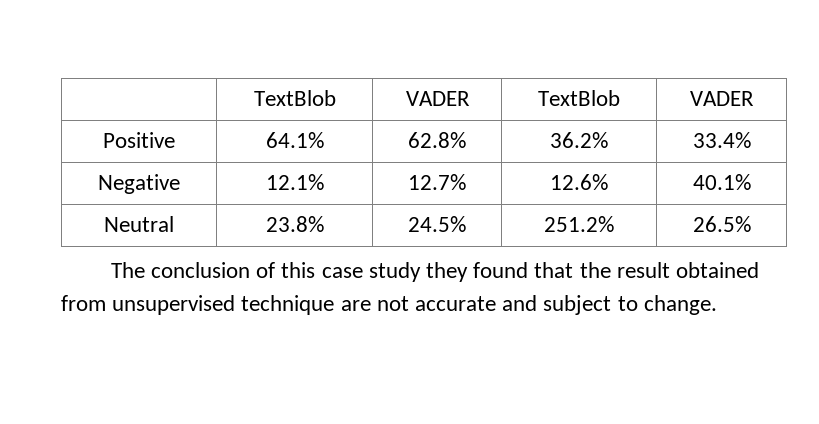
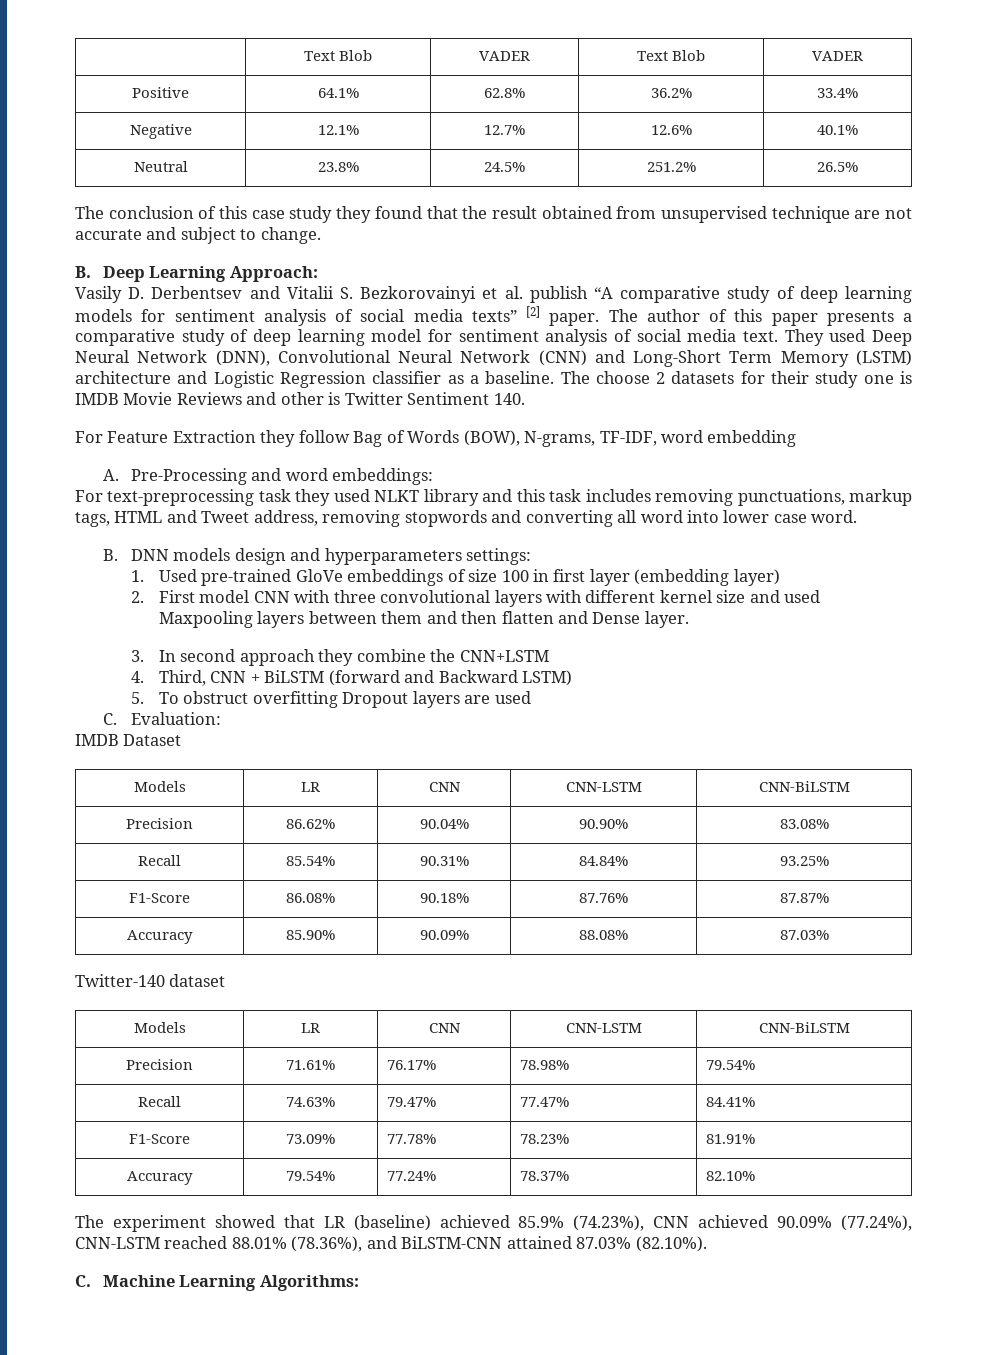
[253,90,336,106] | TextBlob -> [303,50,373,61] | Text Blob
[538,90,620,106] TextBlob -> [636,50,706,61] Text Blob
(717, 305) none -> [75,266,318,282] [75,286,913,303] [75,306,912,326] [75,329,912,346] [75,350,912,367] [75,371,912,388] [75,392,525,405] [75,430,797,447] [102,468,434,485] [75,489,912,506] [75,510,858,527] [102,548,532,565] [130,569,780,586] [130,590,821,607] [158,611,689,628] [130,649,549,666] [130,670,572,686] [130,691,531,708] [102,712,221,725] [75,734,182,746] [133,781,186,792] [301,782,320,792] [428,782,461,792] [565,782,642,792] [758,781,850,792] [126,818,193,829] [286,819,335,829] [419,819,469,829] [579,819,628,829] [779,819,829,829] [138,855,181,866] [286,856,335,866] [419,856,469,866] [579,856,628,866] [779,856,829,866] [129,893,190,903] [286,893,335,903] [419,893,469,903] [579,893,628,903] [779,893,829,903] [127,930,193,944] [286,930,335,940] [419,930,469,940] [579,930,628,940] [779,930,829,940] [75,974,226,987] [133,1022,186,1033] [301,1023,320,1033] [428,1023,461,1033] [565,1023,642,1033] [758,1022,850,1033] [126,1059,193,1070] [286,1060,335,1070] [386,1060,436,1070] [519,1060,569,1070] [705,1060,755,1070] [138,1096,181,1107] [286,1097,335,1107] [386,1097,436,1107] [519,1097,569,1107] [705,1097,755,1107] [129,1134,190,1144] [286,1134,335,1144] [386,1134,436,1144] [519,1134,569,1144] [705,1134,755,1144] [127,1171,193,1185] [286,1171,335,1181] [386,1171,436,1181] [519,1171,569,1181] [705,1171,755,1181] [75,1215,912,1232] [75,1236,707,1252] [75,1275,359,1291] // B. Deep Learning Approach: // Vasily D. Derbentsev and Vitalii S. Bezkorovainyi et al. publish “A comparative study of deep learning models for sentiment analysis of social media texts” [2] paper. The author of this paper presents a comparative study of deep learning model for sentiment analysis of social media text. They used Deep Neural Network (DNN), Convolutional Neural Network (CNN) and Long-Short Term Memory (LSTM) architecture and Logistic Regression classifier as a baseline. The choose 2 datasets for their study one is IMDB Movie Reviews and other is Twitter Sentiment 140. // For Feature Extraction they follow Bag of Words (BOW), N-grams, TF-IDF, word embedding // A. Pre-Processing and word embeddings: // For text-preprocessing task they used NLKT library and this task includes removing punctuations, markup tags, HTML and Tweet address, removing stopwords and converting all word into lower case word. // B. DNN models design and hyperparameters settings: // 1. Used pre-trained GloVe embeddings of size 100 in first layer (embedding layer) // 2. First model CNN with three convolutional layers with different kernel size and used Maxpooling layers between them and then flatten and Dense layer. // 3. In second approach they combine the CNN+LSTM // 4. Third, CNN + BiLSTM (forward and Backward LSTM) // 5. To obstruct overfitting Dropout layers are used // C. Evaluation: // IMDB Dataset // Models | LR | CNN | CNN-LSTM | CNN-BiLSTM // Precision | 86.62% | 90.04% | 90.90% | 83.08% // Recall | 85.54% | 90.31% | 84.84% | 93.25% // F1-Score | 86.08% | 90.18% | 87.76% | 87.87% // Accuracy | 85.90% | 90.09% | 88.08% | 87.03% // Twitter-140 dataset // Models | LR | CNN | CNN-LSTM | CNN-BiLSTM // Precision | 71.61% | 76.17% | 78.98% | 79.54% // Recall | 74.63% | 79.47% | 77.47% | 84.41% // F1-Score | 73.09% | 77.78% | 78.23% | 81.91% // Accuracy | 79.54% | 77.24% | 78.37% | 82.10% // The experiment showed that LR (baseline) achieved 85.9% (74.23%), CNN achieved 90.09% (77.24%), CNN-LSTM reached 88.01% (78.36%), and BiLSTM-CNN attained 87.03% (82.10%). // C. Machine Learning Algorithms:

